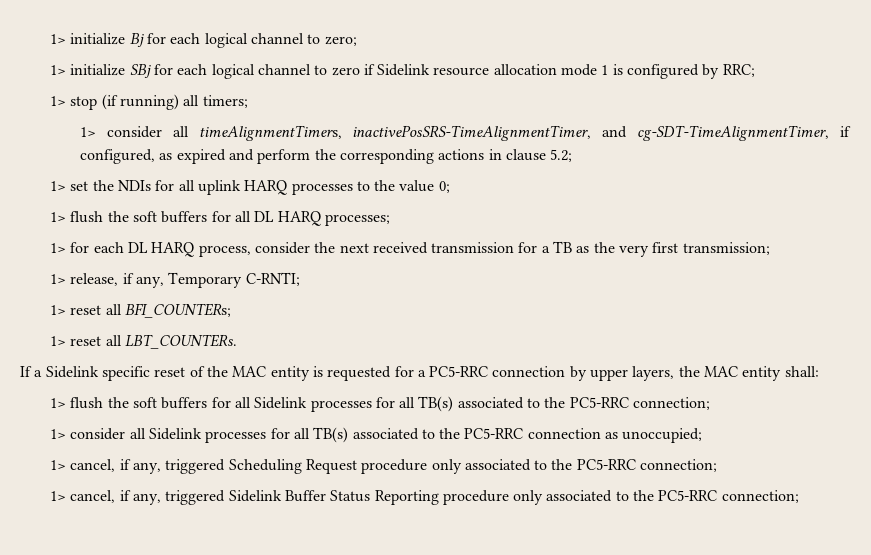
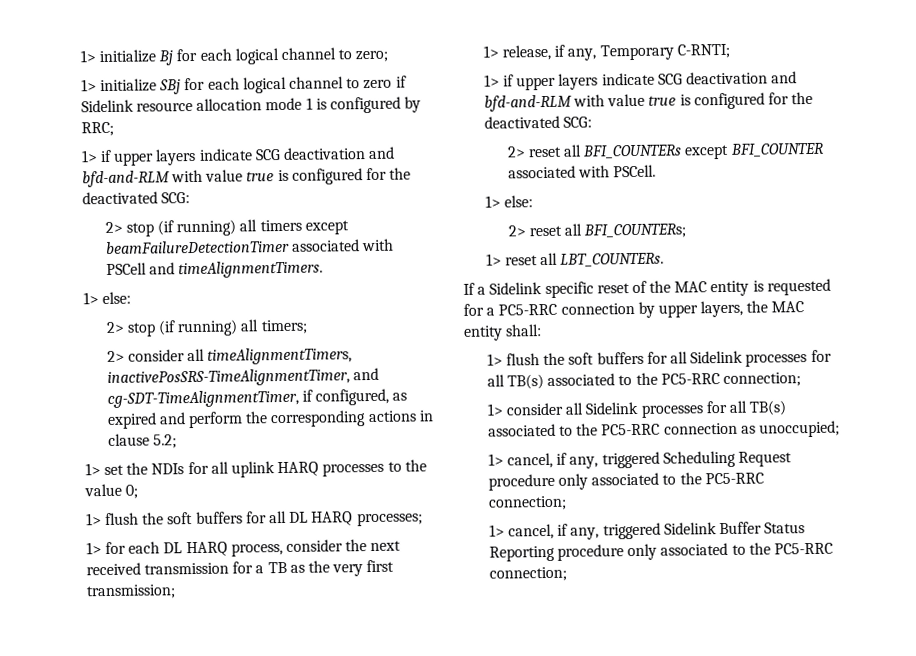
(66, 101) none -> [100,146,396,166] [81,167,412,188] [81,191,191,205] [104,219,349,237] [105,238,395,254] [105,260,324,279] [82,291,132,305] [105,321,125,333] if upper layers indicate SCG deactivation and bfd-and-RLM with value true is configured for the deactivated SCG: // 2> stop (if running) all timers except beamFailureDetectionTimer associated with PSCell and timeAlignmentTimers. // 1> else: // 2>
[79,127,96,137] 1> -> [106,350,125,362] 2>
(66, 310) none -> [503,71,798,91] [483,91,814,112] [483,115,593,129] [506,142,824,160] [507,164,657,179] [484,195,534,208] [507,225,526,237] if upper layers indicate SCG deactivation and bfd-and-RLM with value true is configured for the deactivated SCG: // 2> reset all BFI_COUNTERs except BFI_COUNTER associated with PSCell. // 1> else: // 2>

